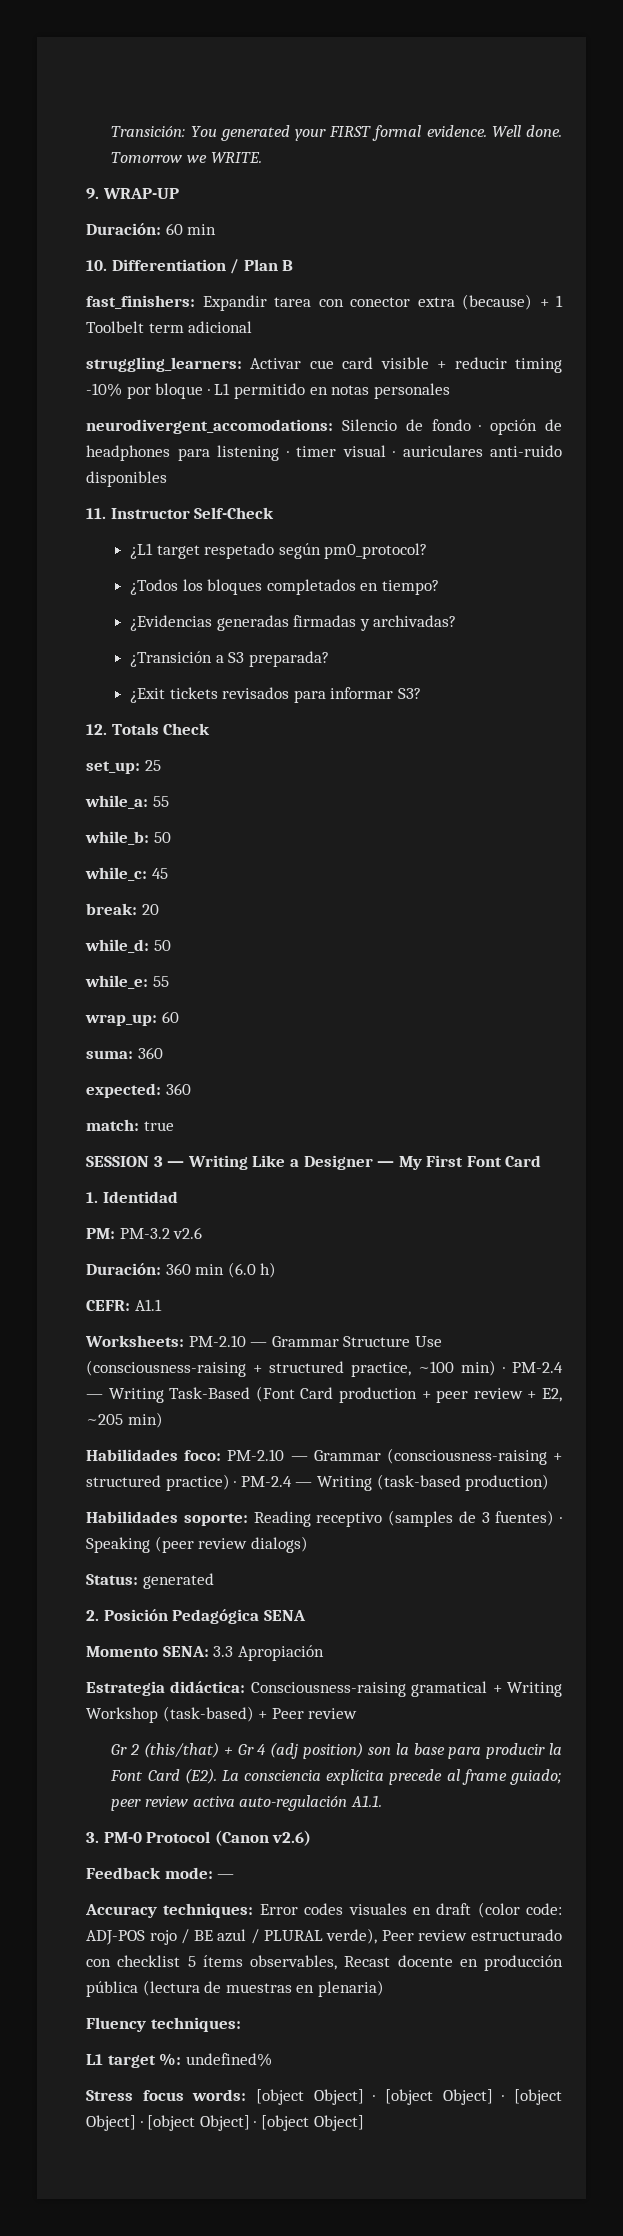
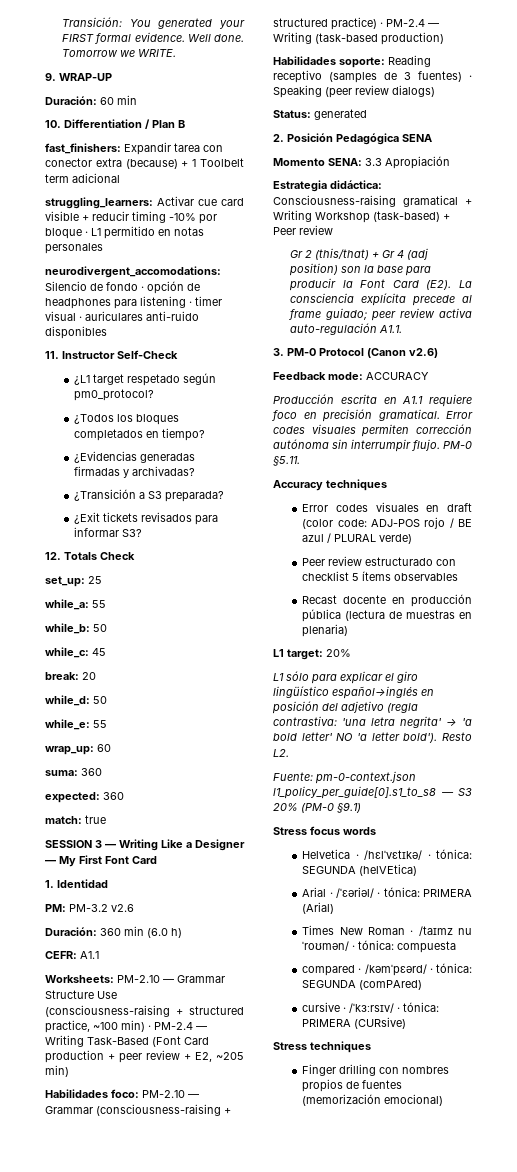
[217,1874,235,1879] — -> [366,372,429,380] [273,394,472,407] [272,409,473,422] [273,424,472,437] [273,439,472,452] [273,456,300,466] ACCURACY // Producción escrita en A1.1 requiere foco en precisión gramatical. Error codes visuales permiten corrección autónoma sin interrumpir flujo. PM-0 §5.11.
[163,1903,254,1918] techniques: -> [326,479,387,491] techniques //
[326,1928,378,1944] verde), -> [379,534,413,544] verde) //
[250,1955,337,1970] observables, -> [394,573,459,581] observables //
[86,2017,241,2032] [86,2053,272,2068] [86,2089,562,2105] [86,2115,364,2131] Fluency techniques: // L1 target %: undefined% // Stress focus words: [object Object] · [object Object] · [object Object] · [object Object] · [object Object] -> [273,649,351,660] [273,671,418,684] [273,686,434,699] [272,701,418,714] [273,716,472,728] [273,732,472,743] [273,749,289,757] [273,771,416,784] [273,786,472,799] [273,802,361,813] [273,826,376,835] [302,849,472,860] [302,864,418,876] [302,887,472,898] [302,902,335,914] [302,925,472,936] [302,940,457,953] [302,963,472,976] [302,980,423,990] [302,1002,440,1013] [302,1017,407,1029] [273,1041,371,1053] [302,1064,450,1076] [302,1079,403,1092] [302,1094,444,1106] L1 target: 20% // L1 sólo para explicar el giro lingüístico español→inglés en posición del adjetivo (regla contrastiva: 'una letra negrita' → 'a bold letter' NO 'a letter bold'). Resto L2. // Fuente: pm-0-context.json l1_policy_per_guide[0].s1_to_s8 — S3 20% (PM-0 §9.1) // Stress focus words // Helvetica · /hɛlˈvɛtɪkə/ · tónica: SEGUNDA (helVEtica) // Arial · /ˈɛəriəl/ · tónica: PRIMERA (Arial) // Times New Roman · /taɪmz nu ˈroʊmən/ · tónica: compuesta // compared · /kəmˈpɛərd/ · tónica: SEGUNDA (comPAred) // cursive · /ˈkɜːrsɪv/ · tónica: PRIMERA (CURsive) // Stress techniques // Finger drilling con nombres propios de fuentes (memorización emocional)

